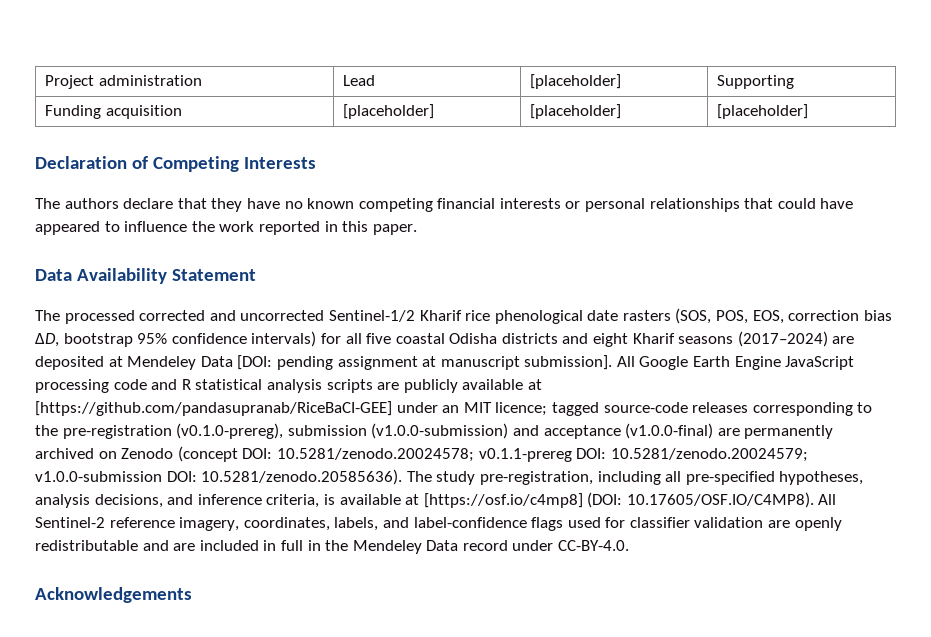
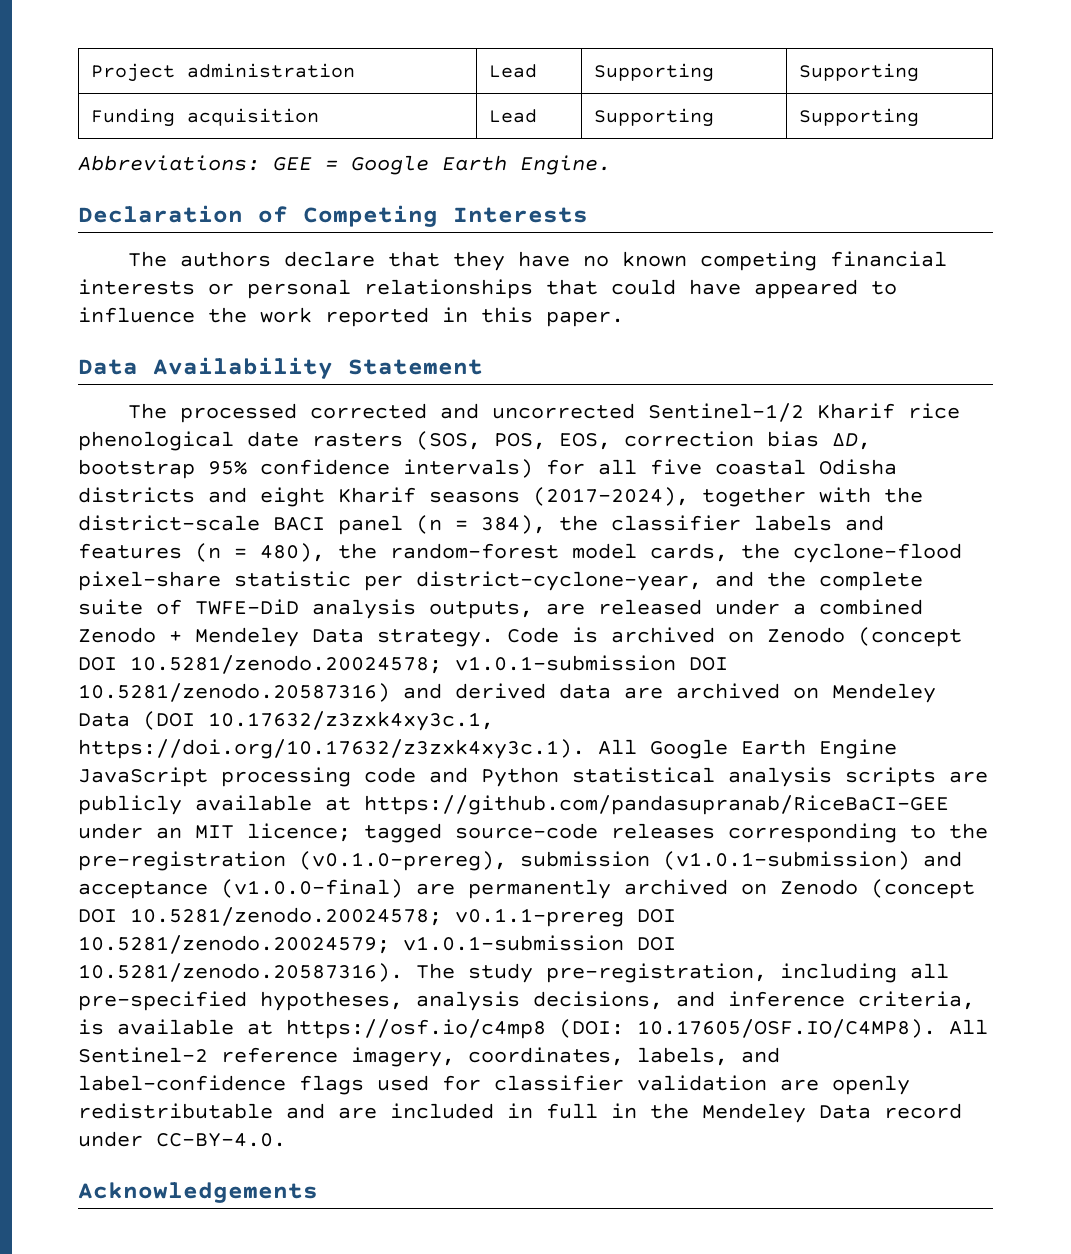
[530,74,622,89] [placeholder] -> [594,63,715,82] Supporting
[343,104,435,119] [530,104,622,119] [717,104,809,119] [placeholder] | [placeholder] | [placeholder] -> [489,109,538,123] [594,108,715,127] [799,108,920,127] [78,155,611,175] Lead | Supporting | Supporting // Abbreviations: GEE = Google Earth Engine.
[737,331,855,347] [35,355,613,370] (2017–2024) are deposited at Mendeley Data [DOI: pending assignment at manuscript submission]. -> [533,487,923,507] [78,515,884,535] [78,543,962,563] [78,571,923,591] [78,599,923,619] [78,627,962,647] [78,655,728,674] [78,683,936,703] [78,711,494,731] [78,739,585,759] (2017–2024), together with the district-scale BACI panel (n = 384), the classifier labels and features (n = 480), the random-forest model cards, the cyclone-flood pixel-share statistic per district-cyclone-year, and the complete suite of TWFE-DiD analysis outputs, are released under a combined Zenodo + Mendeley Data strategy. Code is archived on Zenodo (concept DOI 10.5281/zenodo.20024578; v1.0.1-submission DOI 10.5281/zenodo.20587316) and derived data are archived on Mendeley Data (DOI 10.17632/z3zxk4xy3c.1, https://doi.org/10.17632/z3zxk4xy3c.1).
[181,379,191,390] R -> [481,767,559,787] Python
[35,401,392,416] [https://github.com/pandasupranab/RiceBaCI-GEE] -> [364,795,949,815] https://github.com/pandasupranab/RiceBaCI-GEE
[371,423,509,439] (v1.0.0-submission) -> [663,851,910,870] (v1.0.1-submission)
[242,448,273,459] DOI: -> [78,909,117,923] DOI
[576,448,808,462] [35,469,403,485] DOI: 10.5281/zenodo.20024579; v1.0.0-submission DOI: 10.5281/zenodo.20585636). -> [637,909,676,923] [78,935,676,954] [78,963,403,982] DOI 10.5281/zenodo.20024579; v1.0.1-submission DOI 10.5281/zenodo.20587316).
[423,493,583,508] [https://osf.io/c4mp8] -> [286,1019,546,1039] https://osf.io/c4mp8

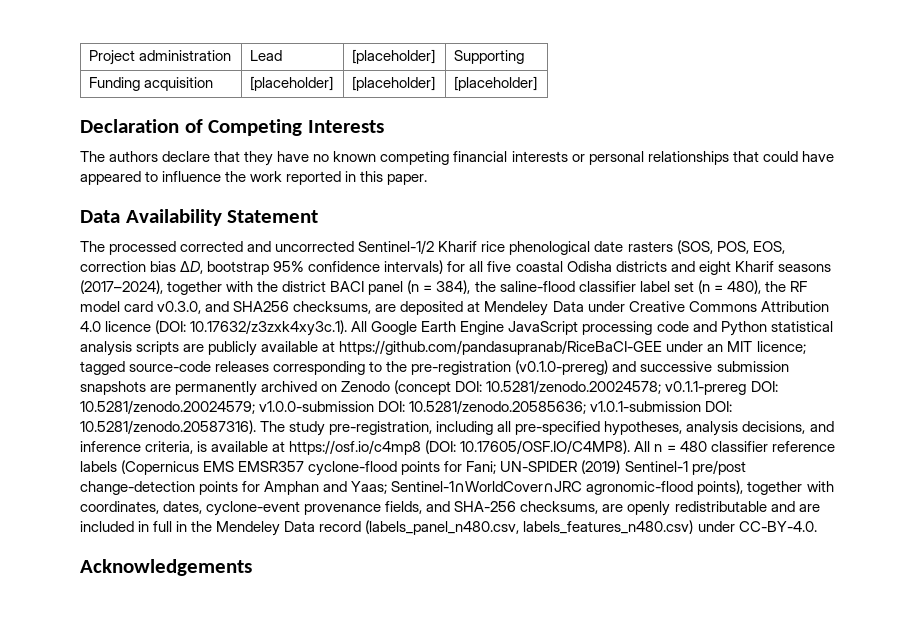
[594,63,715,82] Supporting -> [351,49,435,64] [placeholder]
[489,109,538,123] [594,108,715,127] [799,108,920,127] [78,155,611,175] Lead | Supporting | Supporting // Abbreviations: GEE = Google Earth Engine. -> [249,76,333,91] [351,76,435,91] [453,76,537,91] [placeholder] | [placeholder] | [placeholder]
[78,515,260,531] district-scale -> [282,281,327,292] district
[611,515,884,531] [78,543,962,563] [78,571,923,591] [78,599,923,619] [78,627,962,647] [78,655,728,674] [78,683,936,703] [78,711,494,731] [78,739,585,759] classifier labels and features (n = 480), the random-forest model cards, the cyclone-flood pixel-share statistic per district-cyclone-year, and the complete suite of TWFE-DiD analysis outputs, are released under a combined Zenodo + Mendeley Data strategy. Code is archived on Zenodo (concept DOI 10.5281/zenodo.20024578; v1.0.1-submission DOI 10.5281/zenodo.20587316) and derived data are archived on Mendeley Data (DOI 10.17632/z3zxk4xy3c.1, https://doi.org/10.17632/z3zxk4xy3c.1). -> [499,280,807,294] [80,301,829,316] [80,320,348,336] saline-flood classifier label set (n = 480), the RF model card v0.3.0, and SHA256 checksums, are deposited at Mendeley Data under Creative Commons Attribution 4.0 licence (DOI: 10.17632/z3zxk4xy3c.1).
[299,851,962,871] [78,879,403,899] (v0.1.0-prereg), submission (v1.0.1-submission) and acceptance (v1.0.0-final) -> [515,360,789,375] [80,381,146,395] (v0.1.0-prereg) and successive submission snapshots
[78,909,117,923] DOI -> [455,381,483,392] DOI:
[637,909,676,923] [78,935,676,954] DOI 10.5281/zenodo.20024579; v1.0.1-submission DOI -> [750,381,778,392] [80,400,733,414] DOI: 10.5281/zenodo.20024579; v1.0.0-submission DOI: 10.5281/zenodo.20585636; v1.0.1-submission DOI:
[78,1047,780,1067] [78,1075,767,1095] Sentinel-2 reference imagery, coordinates, labels, and label-confidence flags used for classifier validation -> [654,441,835,452] [80,460,746,476] [80,480,834,495] [80,501,599,516] n = 480 classifier reference labels (Copernicus EMS EMSR357 cyclone-flood points for Fani; UN-SPIDER (2019) Sentinel-1 pre/post change-detection points for Amphan and Yaas; Sentinel-1∩WorldCover∩JRC agronomic-flood points), together with coordinates, dates, cyclone-event provenance fields, and SHA-256 checksums,
(962, 1111) none -> [365,520,694,535] (labels_panel_n480.csv, labels_features_n480.csv)

